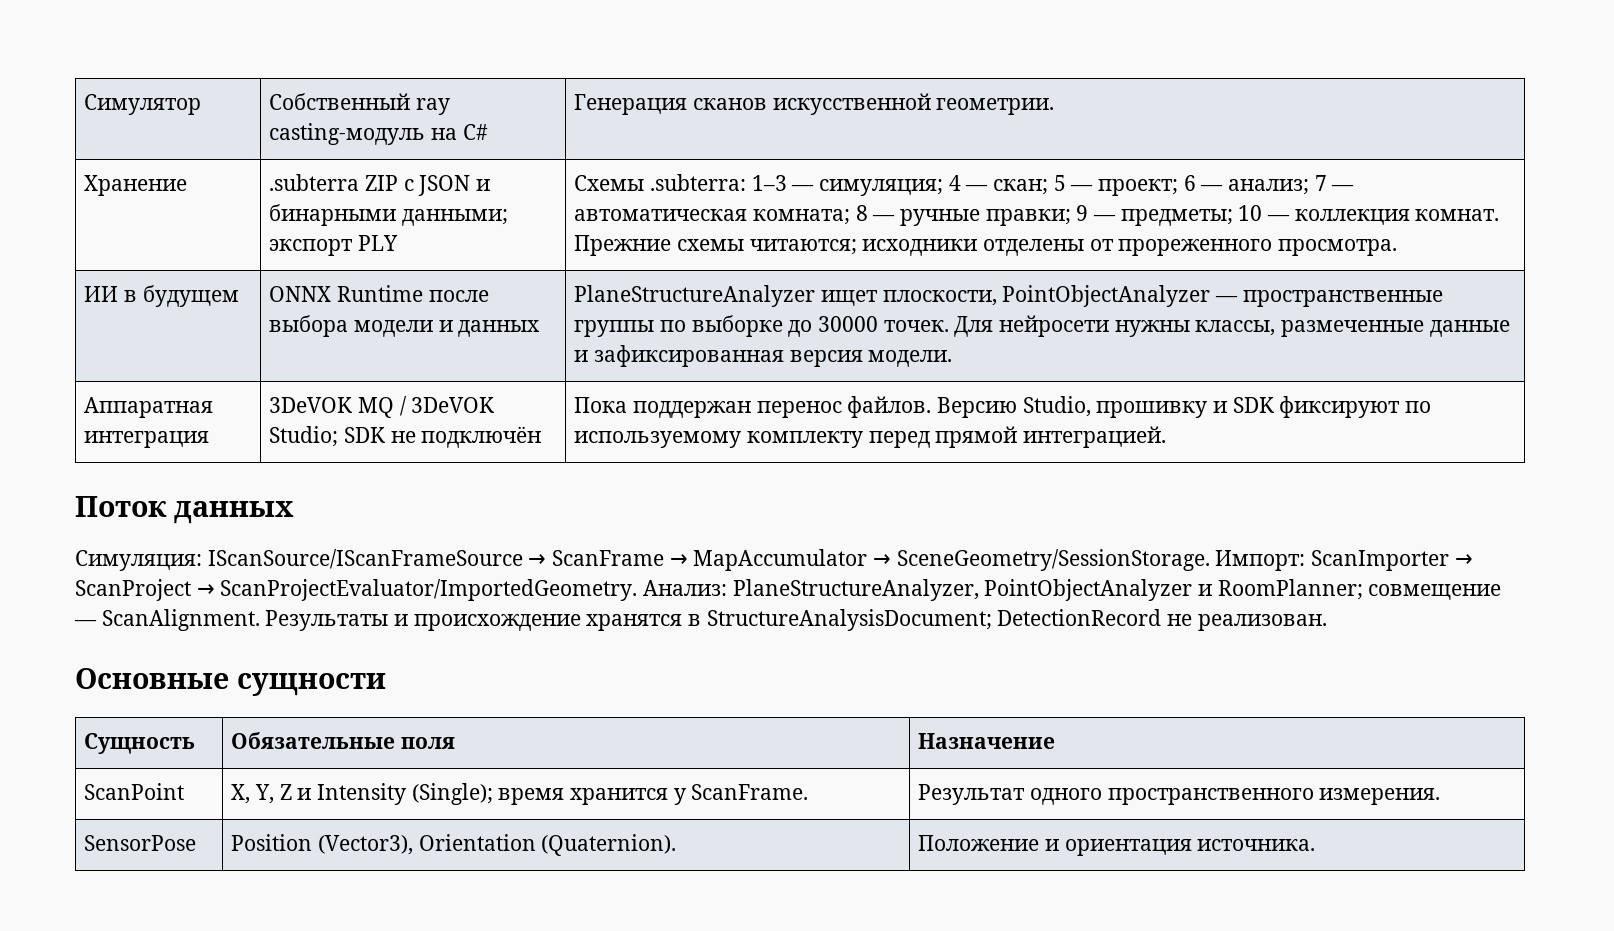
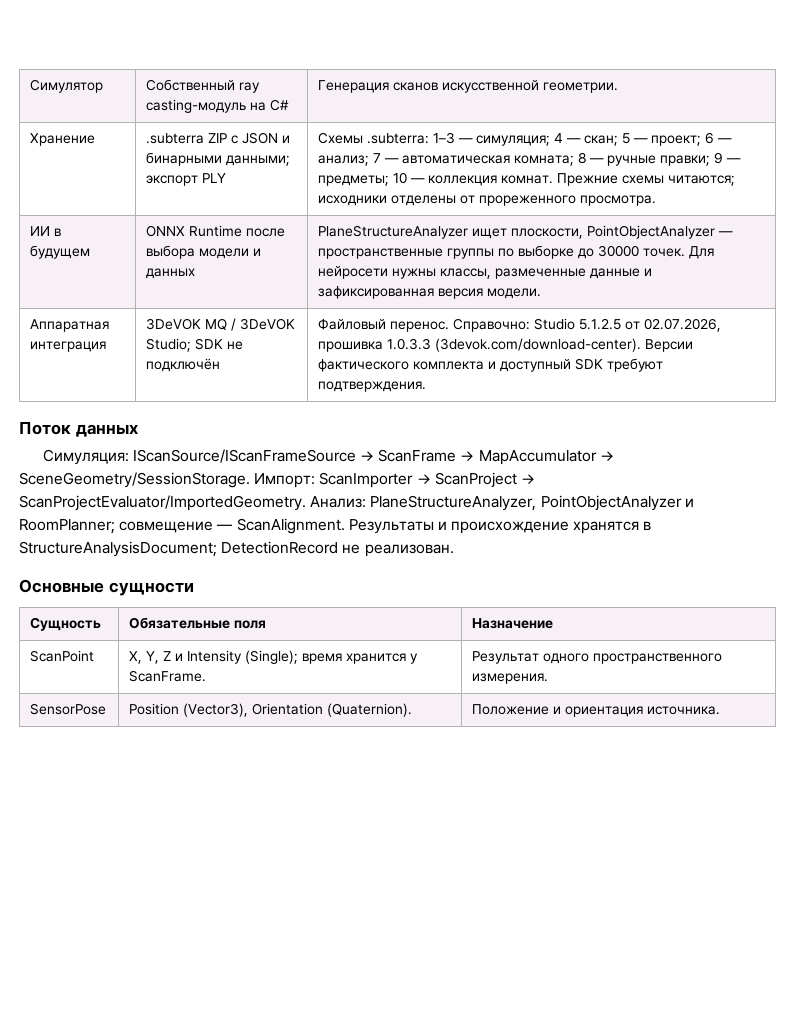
[574,396,1432,418] [574,426,1166,448] Пока поддержан перенос файлов. Версию Studio, прошивку и SDK фиксируют по используемому комплекту перед прямой интеграцией. -> [318,318,722,332] [318,338,694,352] [318,358,664,372] [318,381,427,392] Файловый перенос. Справочно: Studio 5.1.2.5 от 02.07.2026, прошивка 1.0.3.3 (3devok.com/download-center). Версии фактического комплекта и доступный SDK требуют подтверждения.

